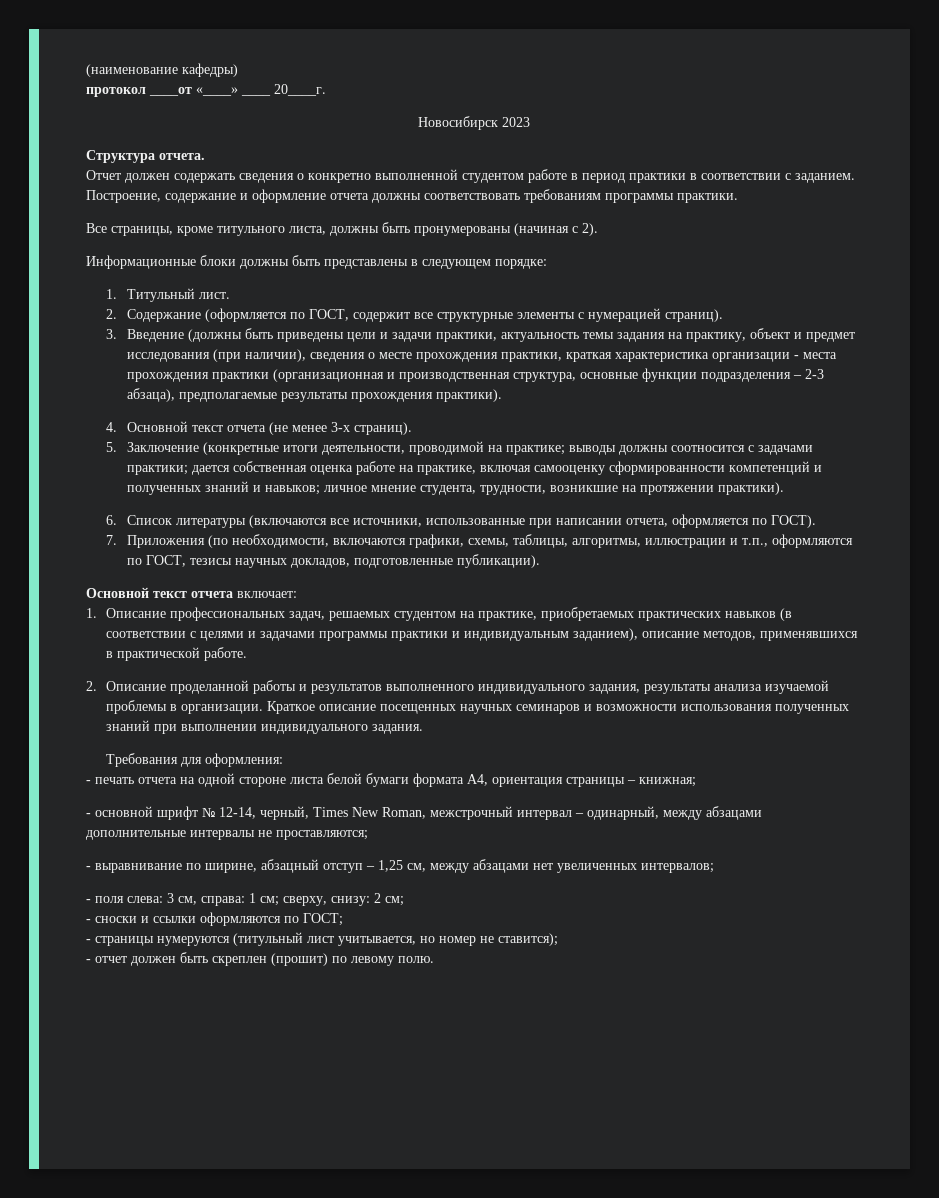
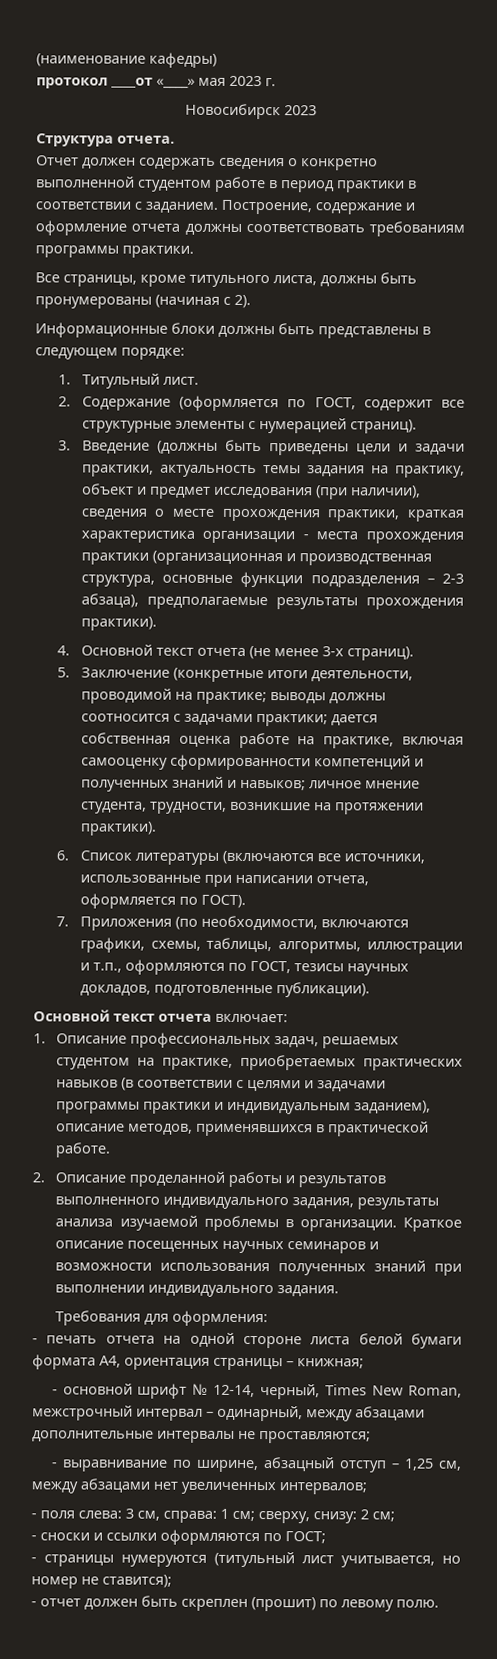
[241,84,326,96] ____ 20____г. -> [198,75,276,87] мая 2023 г.

